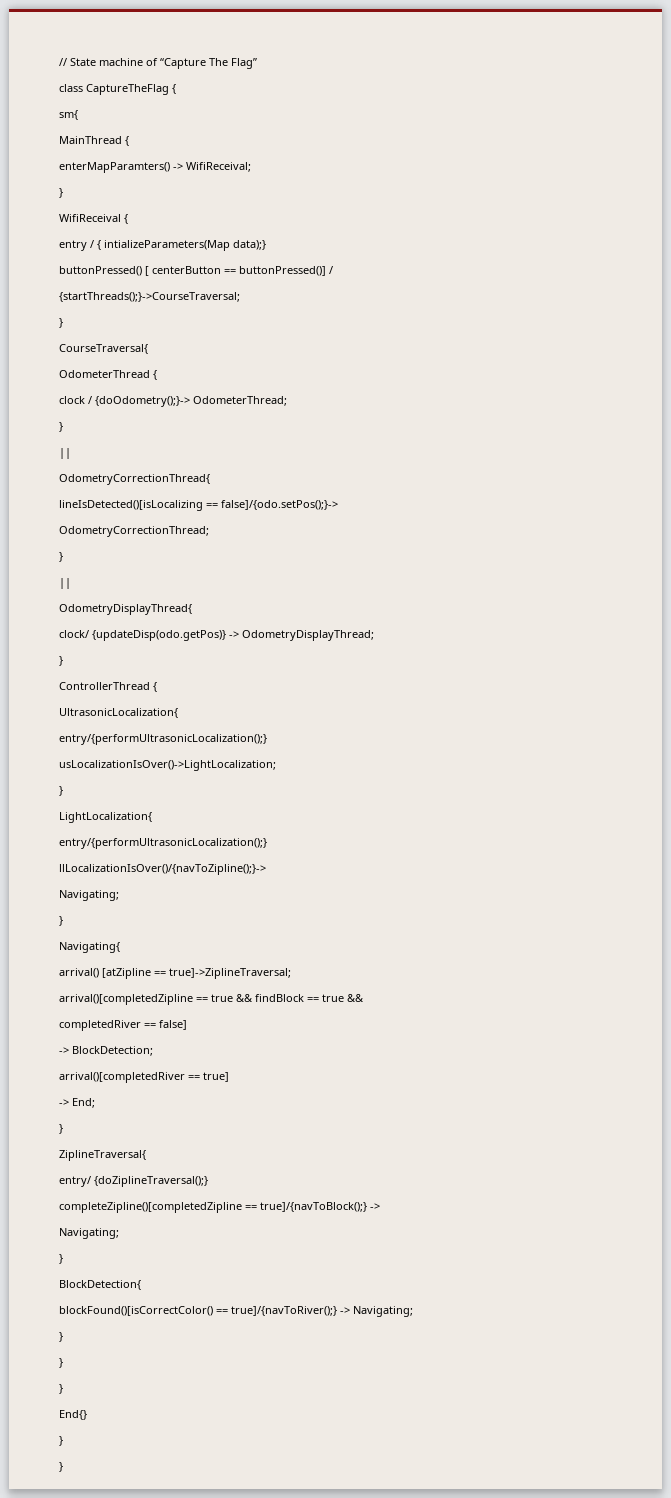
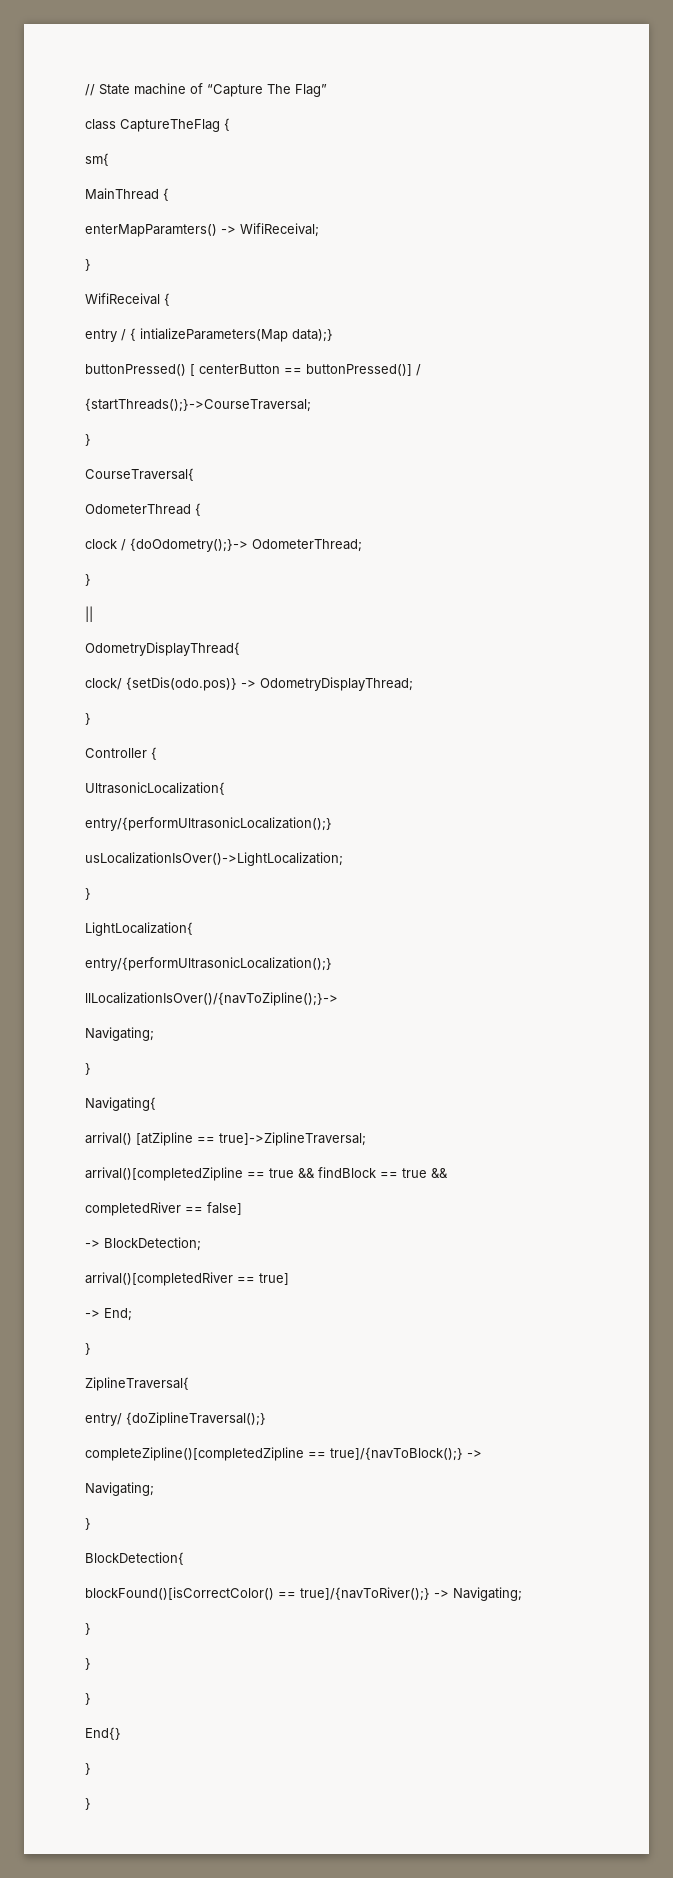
[59,474,210,485] [59,500,338,511] [59,526,209,537] [59,552,63,562] [59,578,71,589] // OdometryCorrectionThread{ // lineIsDetected()[isLocalizing == false]/{odo.setPos();}-> // OdometryCorrectionThread; // } // || -> (93, 614) none
[92,630,226,641] {updateDisp(odo.getPos)} -> [126,677,237,691] {setDis(odo.pos)}
[59,682,150,690] ControllerThread -> [85,748,147,758] Controller

